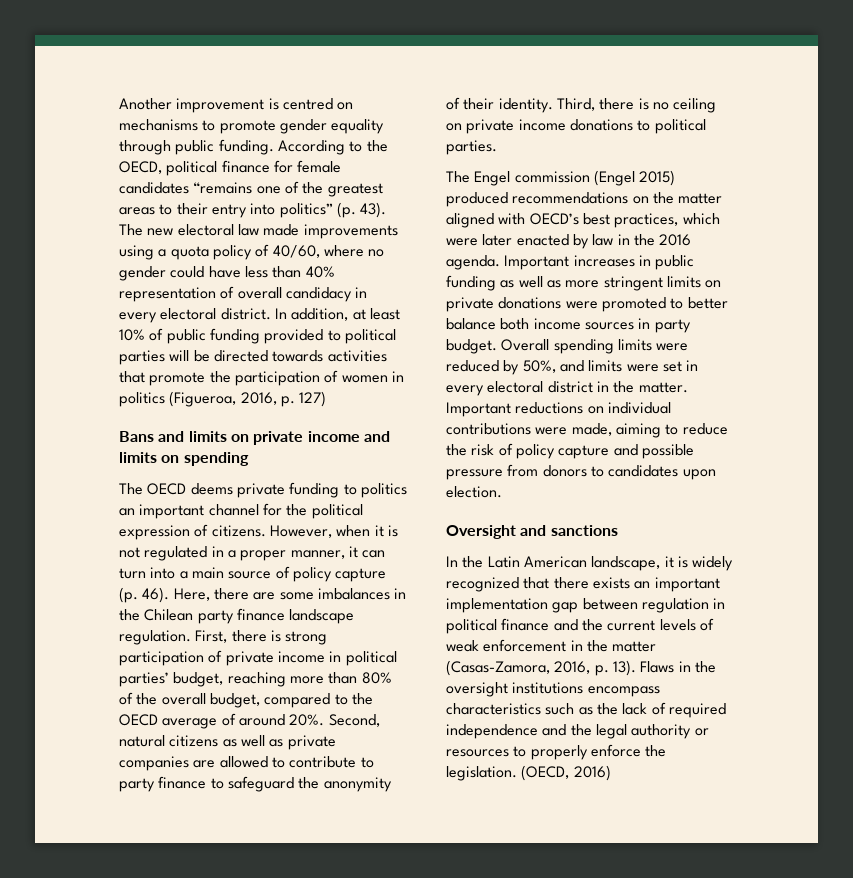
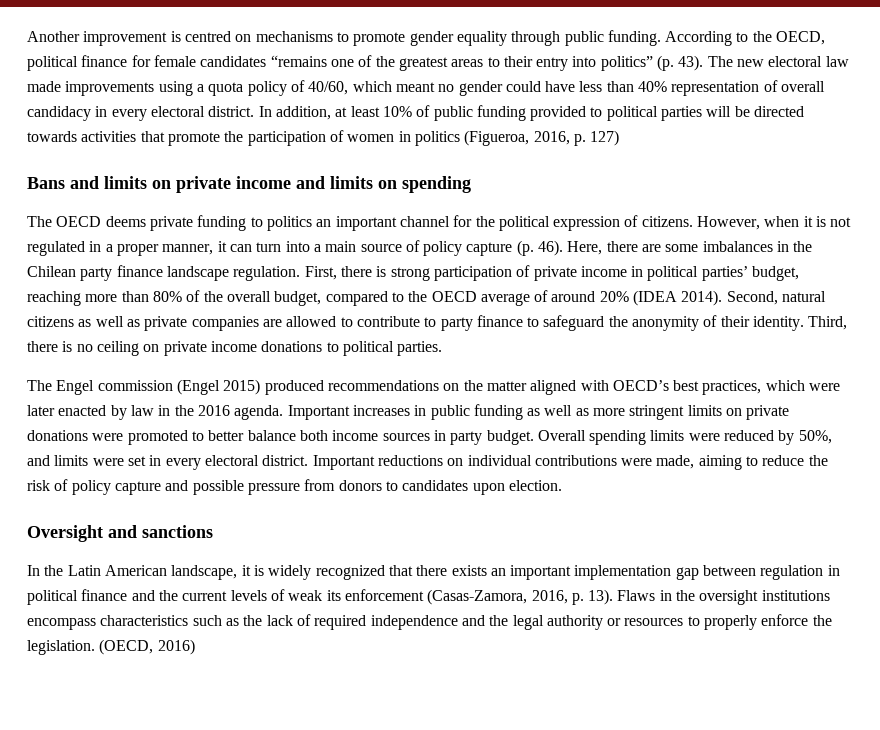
[323,245,364,257] where -> [352,81,435,92] which meant
[289,714,325,726] 20%. -> [599,290,723,306] 20% (IDEA 2014).
[547,381,688,393] district in the matter. -> [262,455,309,466] district.
[483,639,657,652] enforcement in the matter -> [326,589,424,601] its enforcement

